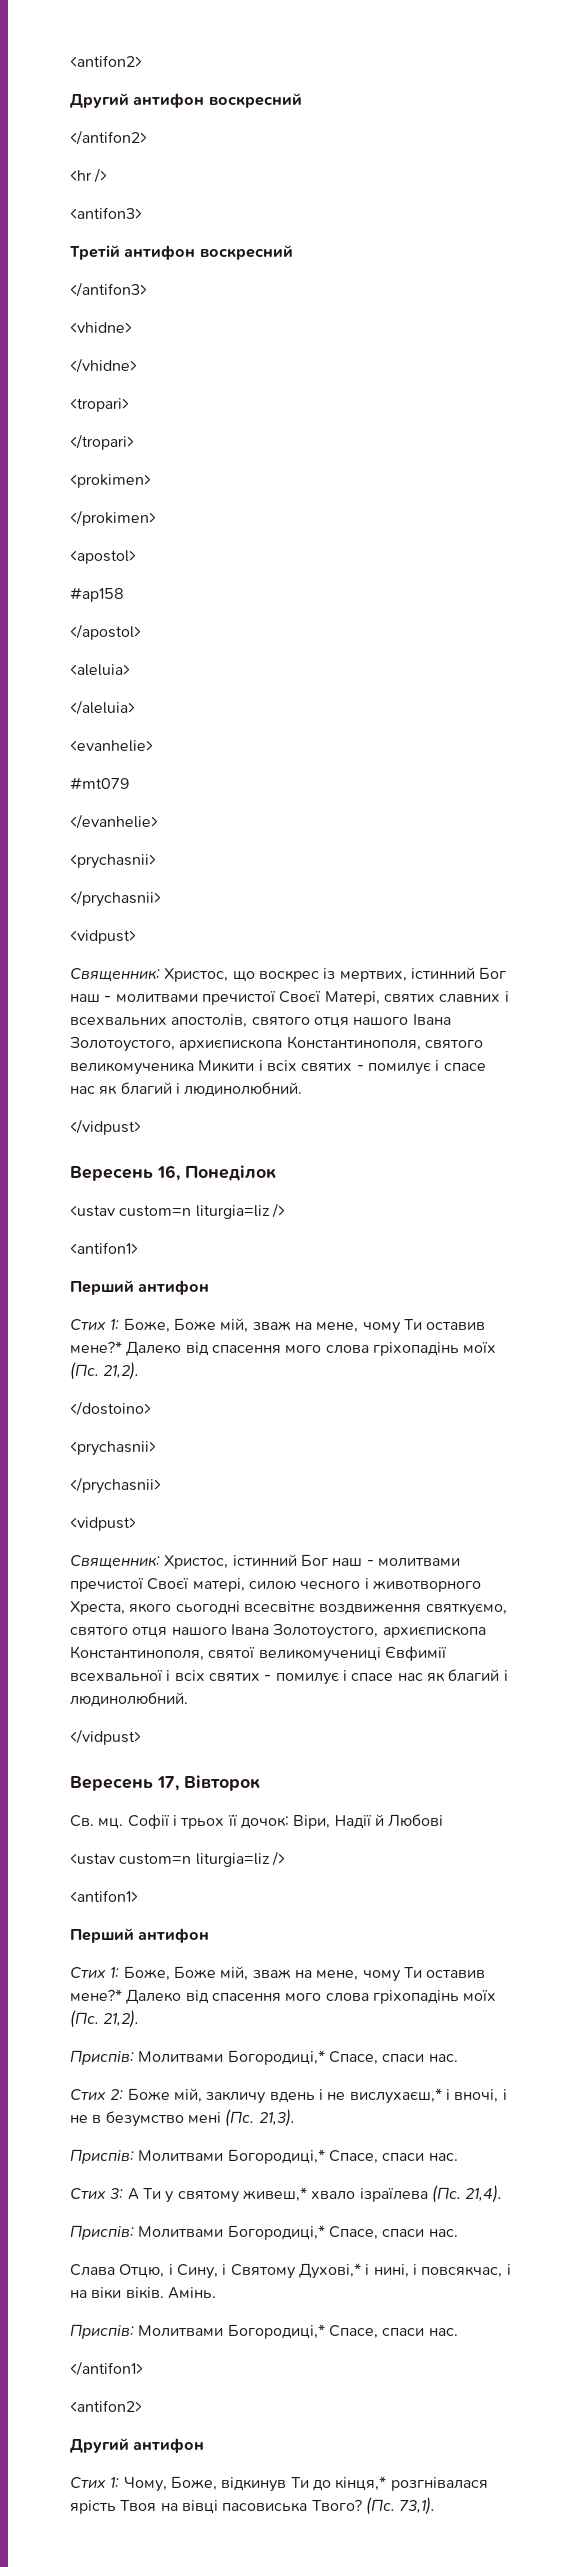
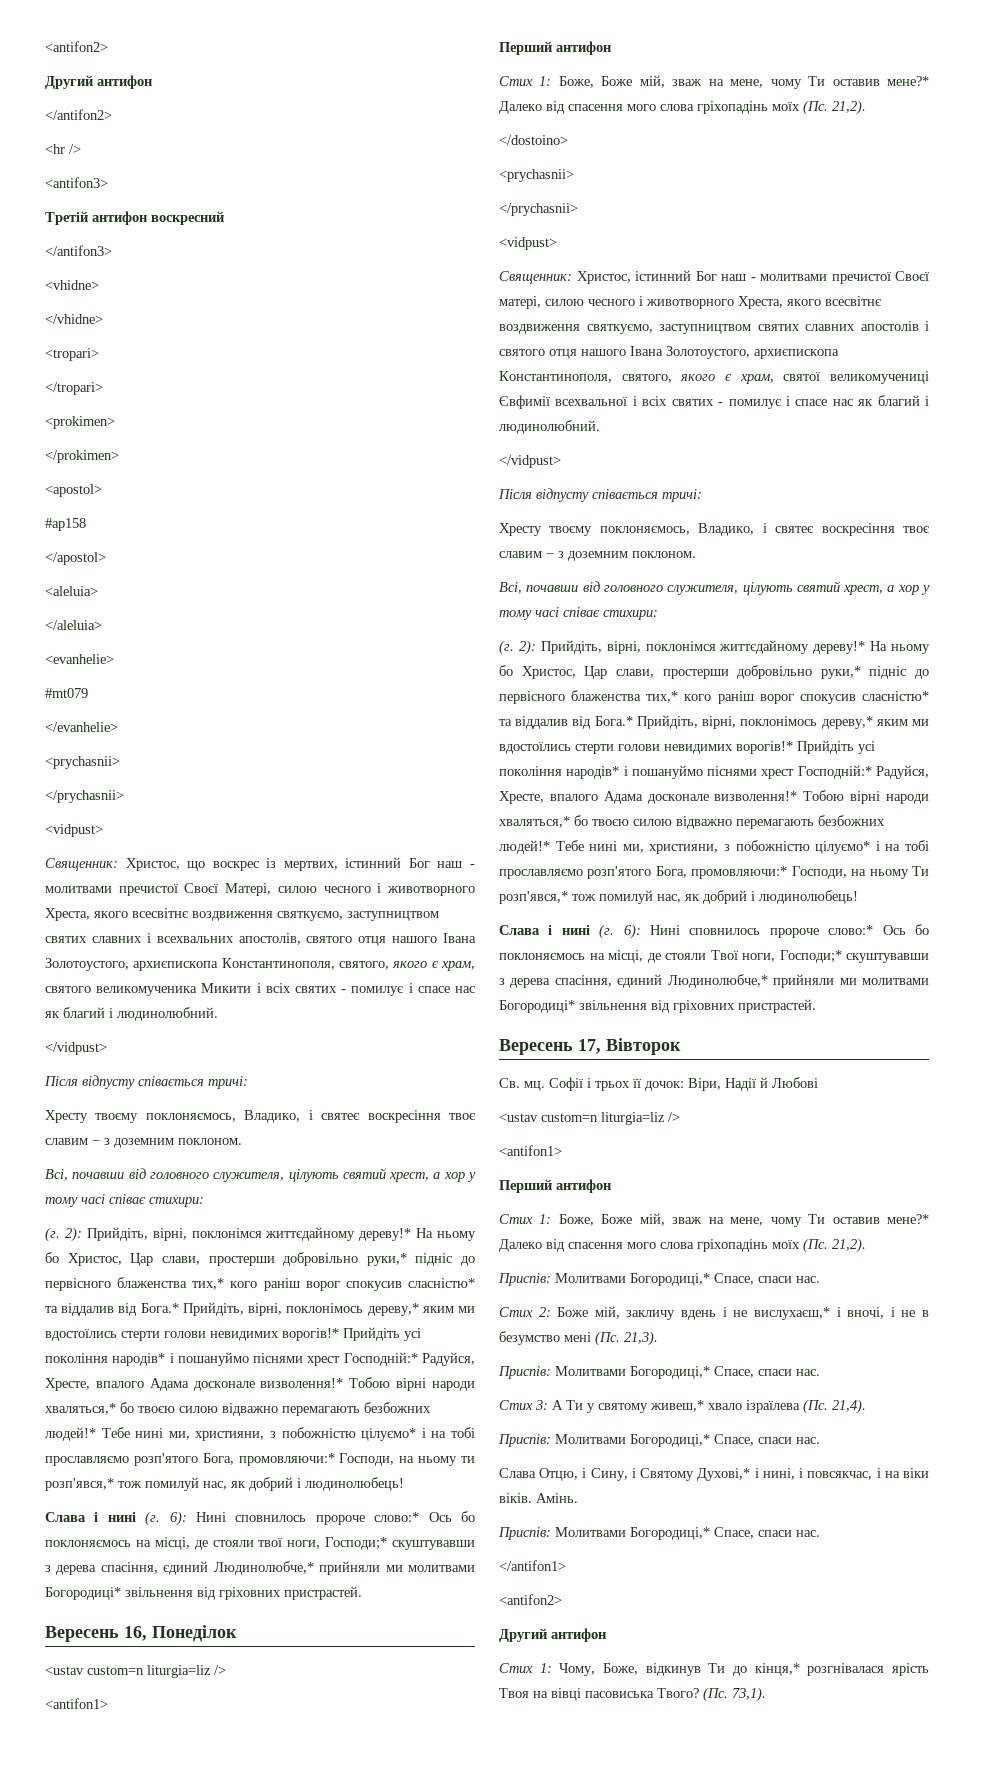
[70,55,142,67] [70,93,302,108] <antifon2> // Другий антифон воскресний -> [45,41,108,52] [45,75,152,89] <antifon2> // Другий антифон
(380, 998) none -> [277,883,476,896] [45,908,439,921] силою чесного і животворного Хреста, якого всесвітнє воздвиження святкуємо, заступництвом
(421, 1043) none -> [338,961,475,971] святого, якого є храм,
(141, 1127) none -> [44,1075,248,1089] [45,1110,476,1123] [45,1138,242,1148] [45,1168,477,1182] [45,1194,204,1207] [45,1227,476,1242] [45,1252,475,1266] [45,1277,476,1291] [45,1302,476,1316] [45,1327,421,1341] [45,1352,475,1366] [45,1377,475,1391] [45,1402,431,1416] [45,1427,476,1441] [45,1453,475,1466] [45,1477,404,1491] [45,1511,475,1526] [45,1537,475,1550] [45,1561,475,1575] [45,1586,362,1600] // Після відпусту співається тричі: // Хресту твоєму поклоняємось, Владико, і святеє воскресіння твоє славим − з доземним поклоном. // Всі, почавши від головного служителя, цілують святий хрест, а хор у тому часі співає стихири: // (г. 2): Прийдіть, вірні, поклонімся життєдайному дереву!* На ньому бо Христос, Цар слави, простерши добровільно руки,* підніс до первісного блаженства тих,* кого раніш ворог спокусив сласністю* та віддалив від Бога.* Прийдіть, вірні, поклонімось дереву,* яким ми вдостоїлись стерти голови невидимих ворогів!* Прийдіть усі покоління народів* і пошануймо піснями хрест Господній:* Радуйся, Хресте, впалого Адама досконале визволення!* Тобою вірні народи хваляться,* бо твоєю силою відважно перемагають безбожних людей!* Тебе нині ми, християни, з побожністю цілуємо* і на тобі прославляємо розп'ятого Бога, промовляючи:* Господи, на ньому ти розп'явся,* тож помилуй нас, як добрий і людинолюбець! // Слава і нині (г. 6): Нині сповнилось пророче слово:* Ось бо поклоняємось на місці, де стояли твої ноги, Господи;* скуштувавши з дерева спасіння, єдиний Людинолюбче,* прийняли ми молитвами Богородиці* звільнення від гріховних пристрастей.
[175,1601,507,1616] [70,1623,486,1639] [70,1646,204,1661] сьогодні всесвітнє воздвиження святкуємо, святого отця нашого Івана Золотоустого, архиєпископа Константинополя, -> [825,296,881,306] [499,321,929,334] [499,346,839,359] [499,371,774,384] всесвітнє воздвиження святкуємо, заступництвом святих славних апостолів і святого отця нашого Івана Золотоустого, архиєпископа Константинополя, святого, якого є храм,
(141, 1737) none -> [498,488,702,502] [499,523,929,536] [499,551,696,561] [499,581,930,595] [499,607,658,620] [499,640,930,655] [499,665,929,679] [499,690,929,704] [499,715,929,729] [499,740,875,754] [499,765,929,779] [499,790,929,804] [499,815,885,829] [499,840,929,854] [499,866,929,879] [499,890,858,904] [499,924,929,939] [499,950,929,963] [499,974,929,988] [499,999,816,1013] // Після відпусту співається тричі: // Хресту твоєму поклоняємось, Владико, і святеє воскресіння твоє славим − з доземним поклоном. // Всі, почавши від головного служителя, цілують святий хрест, а хор у тому часі співає стихири: // (г. 2): Прийдіть, вірні, поклонімся життєдайному дереву!* На ньому бо Христос, Цар слави, простерши добровільно руки,* підніс до первісного блаженства тих,* кого раніш ворог спокусив сласністю* та віддалив від Бога.* Прийдіть, вірні, поклонімось дереву,* яким ми вдостоїлись стерти голови невидимих ворогів!* Прийдіть усі покоління народів* і пошануймо піснями хрест Господній:* Радуйся, Хресте, впалого Адама досконале визволення!* Тобою вірні народи хваляться,* бо твоєю силою відважно перемагають безбожних людей!* Тебе нині ми, християни, з побожністю цілуємо* і на тобі прославляємо розп'ятого Бога, промовляючи:* Господи, на ньому Ти розп'явся,* тож помилуй нас, як добрий і людинолюбець! // Слава і нині (г. 6): Нині сповнилось пророче слово:* Ось бо поклоняємось на місці, де стояли Твої ноги, Господи;* скуштувавши з дерева спасіння, єдиний Людинолюбче,* прийняли ми молитвами Богородиці* звільнення від гріховних пристрастей.

